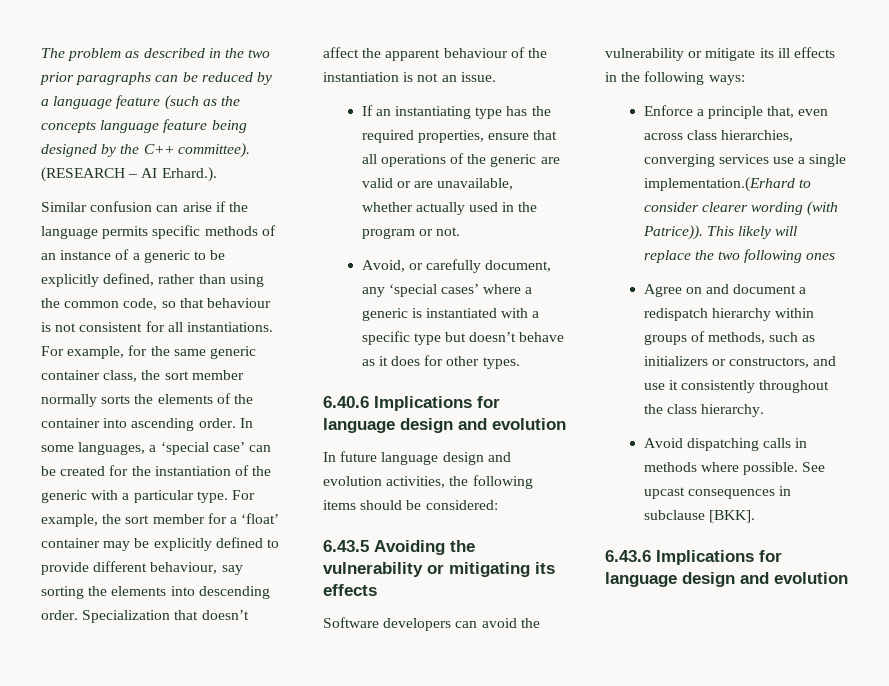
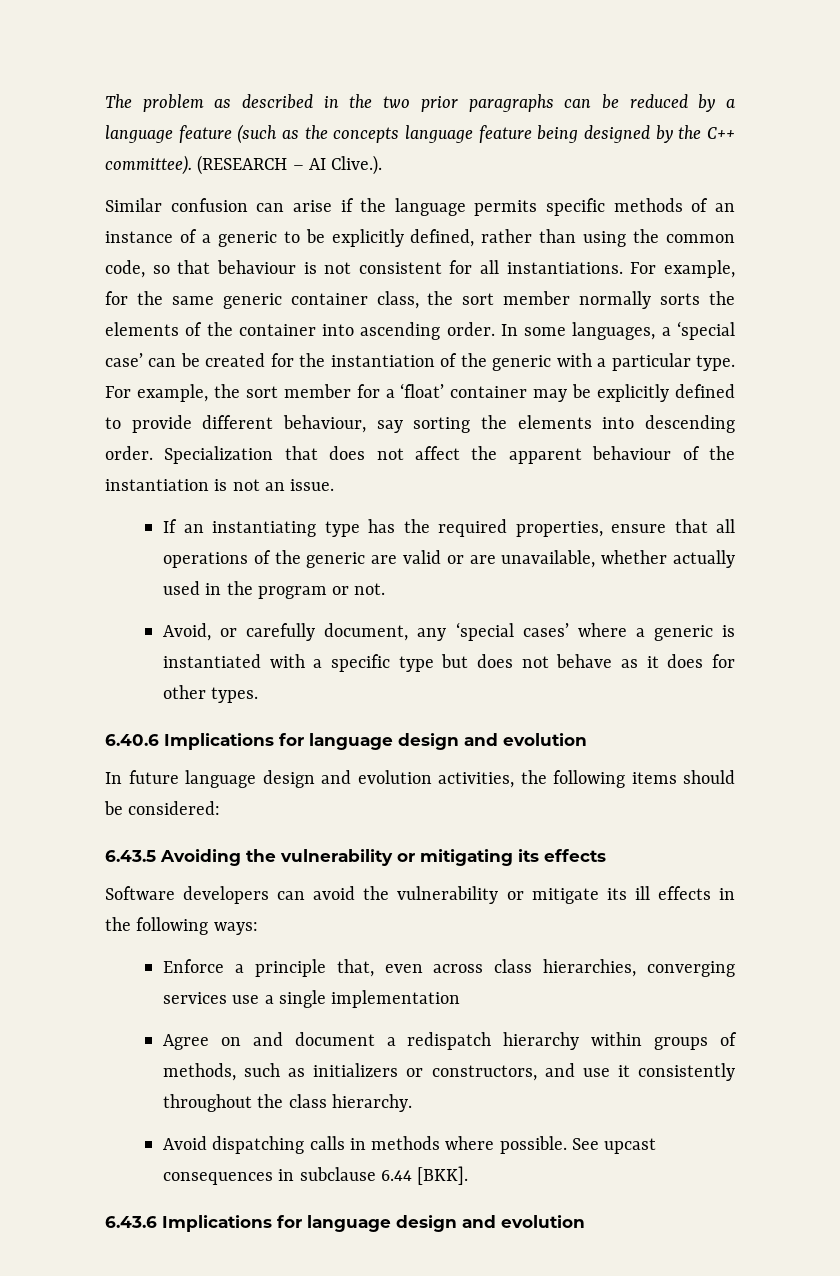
[161,167,217,182] Erhard.). -> [331,155,383,175] Clive.).
[201,610,249,620] doesn’t -> [329,446,404,460] does not
[469,332,517,342] doesn’t -> [477,654,549,668] does not
[643,177,811,192] [643,201,839,216] [642,225,798,240] [643,249,836,263] implementation.(Erhard to consider clearer wording (with Patrice)). This likely will replace the two following ones -> [331,990,461,1008] implementation
(705, 515) none -> [380,1170,412,1181] 6.44

